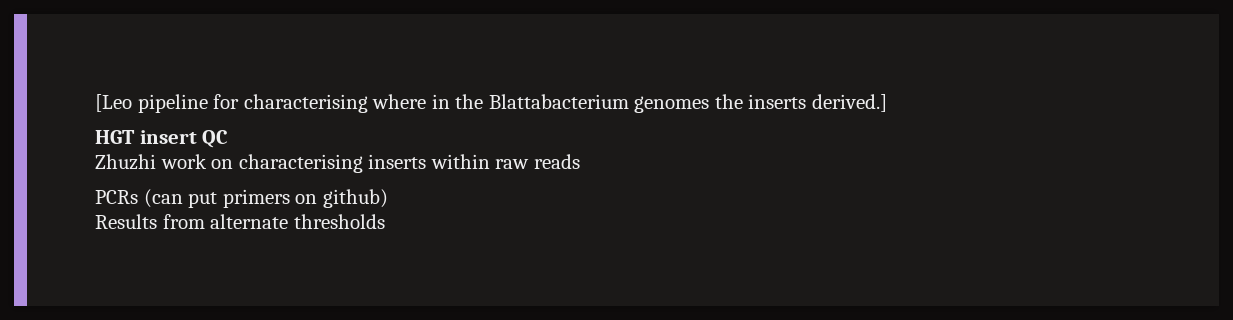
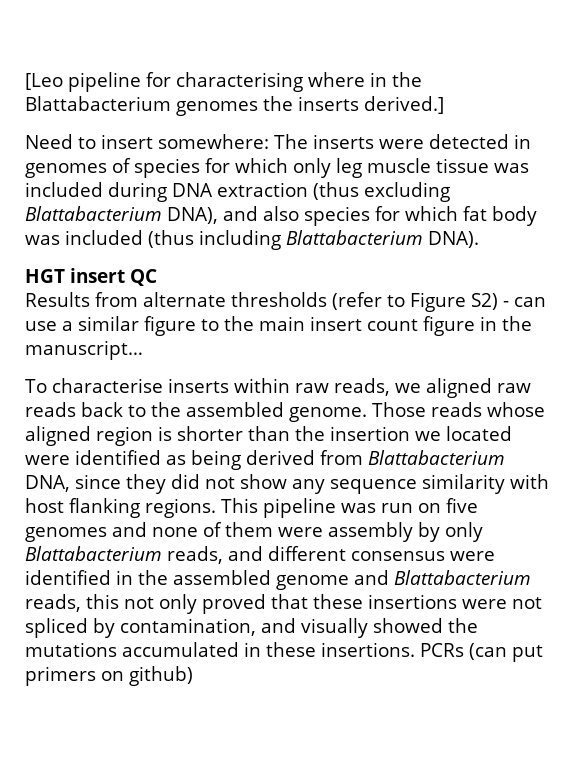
[95,130,229,148] [95,154,580,173] HGT insert QC // Zhuzhi work on characterising inserts within raw reads // -> [25,134,531,149] [25,158,529,178] [25,182,450,202] [25,206,537,226] [25,230,479,250] [25,268,157,286] [25,292,546,312] [25,316,532,336] [25,340,143,360] [25,378,531,398] [25,402,545,422] [25,426,512,446] [25,450,505,470] [25,474,549,494] [25,498,478,518] [25,522,483,542] [25,546,495,564] [25,570,531,590] [25,594,542,614] [25,618,478,638] [25,642,415,657] Need to insert somewhere: The inserts were detected in genomes of species for which only leg muscle tissue was included during DNA extraction (thus excluding Blattabacterium DNA), and also species for which fat body was included (thus including Blattabacterium DNA). // HGT insert QC // Results from alternate thresholds (refer to Figure S2) - can use a similar figure to the main insert count figure in the manuscript… // To characterise inserts within raw reads, we aligned raw reads back to the assembled genome. Those reads whose aligned region is shorter than the insertion we located were identified as being derived from Blattabacterium DNA, since they did not show any sequence similarity with host flanking regions. This pipeline was run on five genomes and none of them were assembly by only Blattabacterium reads, and different consensus were identified in the assembled genome and Blattabacterium reads, this not only proved that these insertions were not spliced by contamination, and visually showed the mutations accumulated in these insertions.
[95,214,385,229] // Results from alternate thresholds -> (193, 676) none

